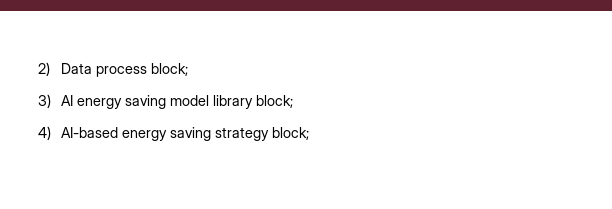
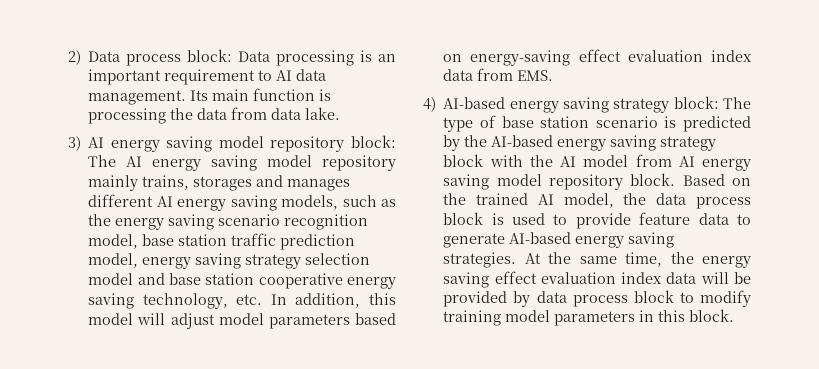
[151,63,189,76] block; -> [187,49,396,66] [88,69,327,85] [88,88,332,105] [88,107,341,124] block: Data processing is an important requirement to AI data management. Its main function is processing the data from data lake.
[213,95,294,109] library block; -> [270,135,397,152] [88,155,396,171] [88,175,351,191] [88,194,396,211] [88,214,369,230] [88,233,356,250] [88,253,371,269] [88,273,396,289] [88,293,397,309] [88,313,396,329] [443,49,752,66] [443,68,554,81] repository block: The AI energy saving model repository mainly trains, storages and manages different AI energy saving models, such as the energy saving scenario recognition model, base station traffic prediction model, energy saving strategy selection model and base station cooperative energy saving technology, etc. In addition, this model will adjust model parameters based on energy-saving effect evaluation index data from EMS.
[272,127,310,140] block; -> [673,96,751,109] [443,115,751,132] [443,135,717,151] [443,154,751,171] [443,173,751,190] [443,193,751,209] [443,212,751,229] [443,232,675,248] [443,252,751,268] [443,271,751,288] [443,290,751,307] [443,309,735,326] block: The type of base station scenario is predicted by the AI-based energy saving strategy block with the AI model from AI energy saving model repository block. Based on the trained AI model, the data process block is used to provide feature data to generate AI-based energy saving strategies. At the same time, the energy saving effect evaluation index data will be provided by data process block to modify training model parameters in this block.

